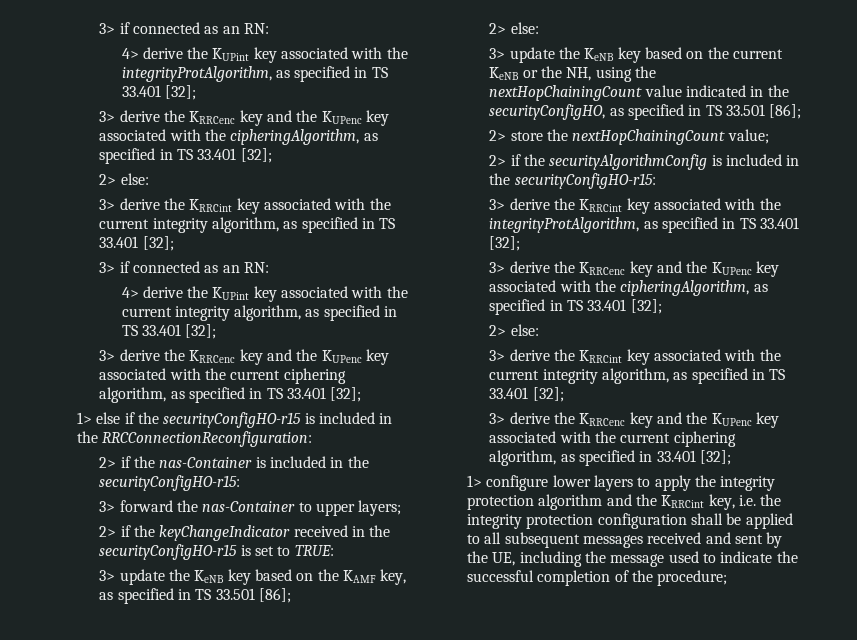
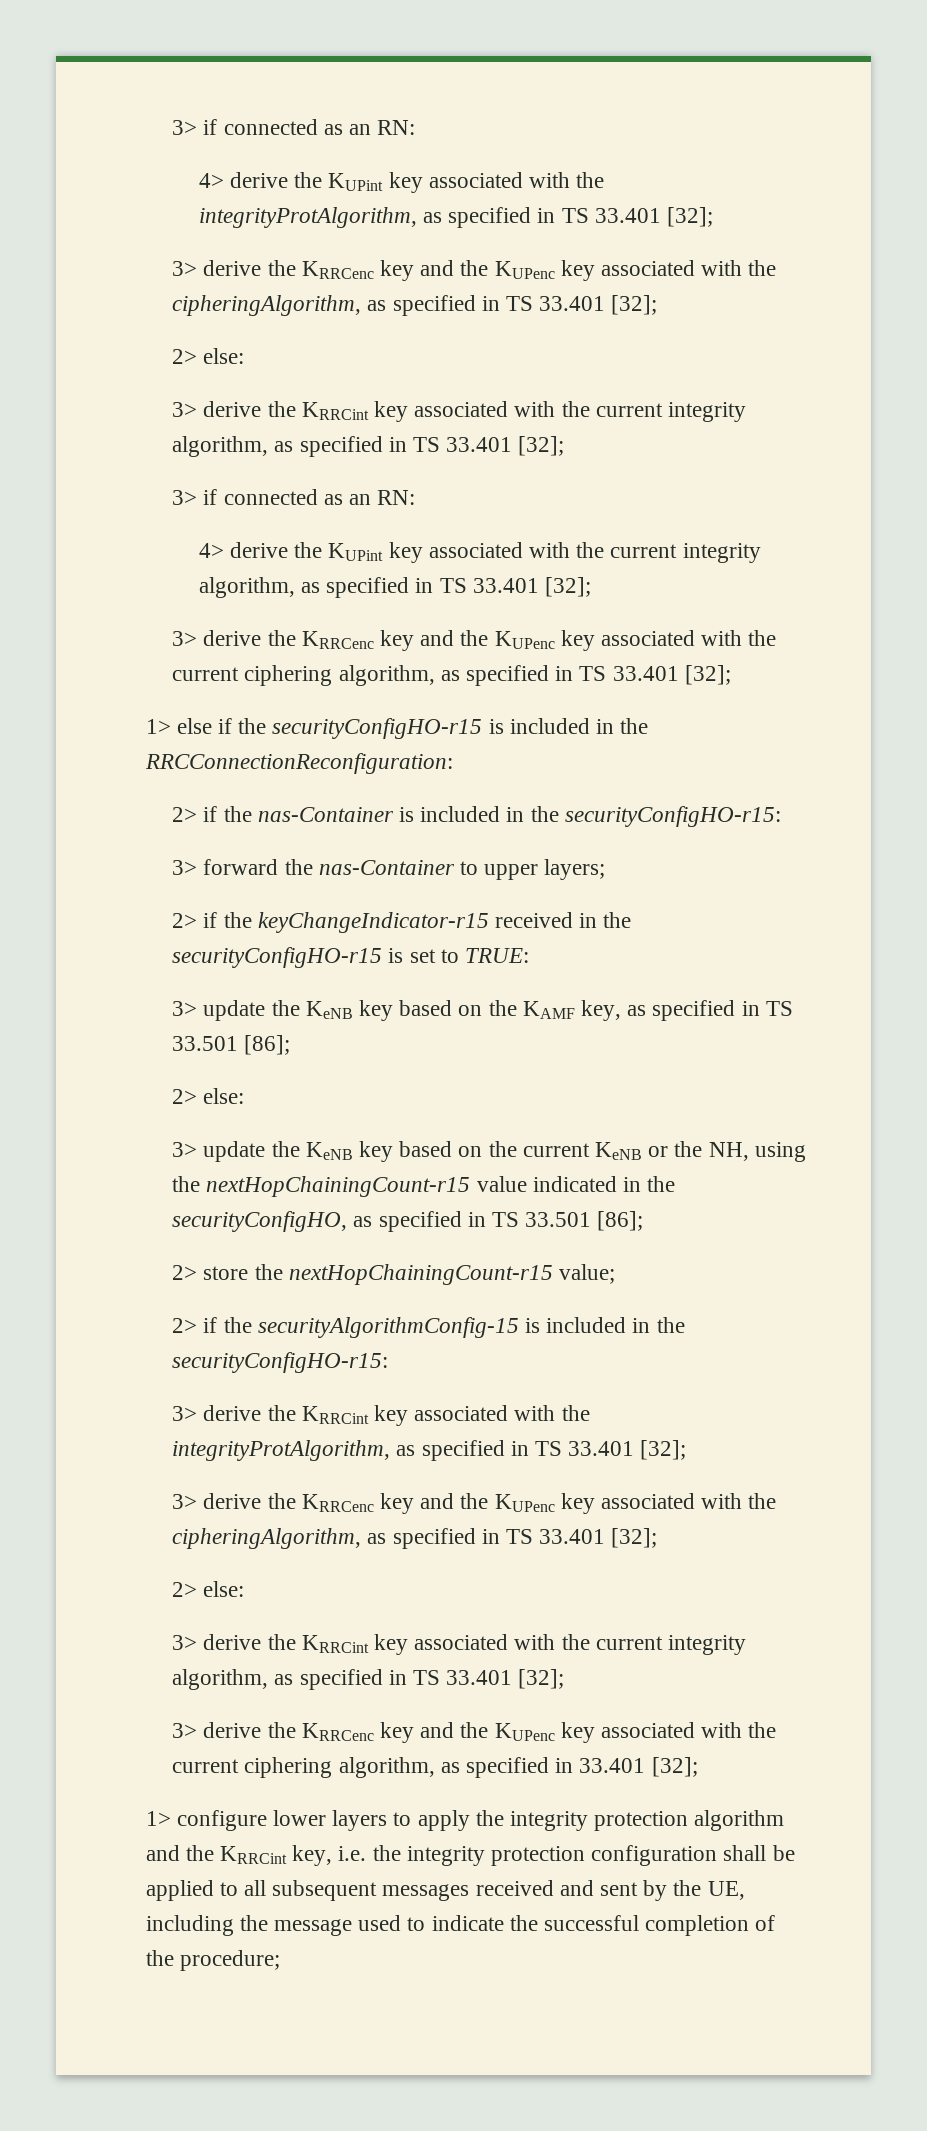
[159,525,291,541] keyChangeIndicator -> [257,912,489,933] keyChangeIndicator-r15
[489,85,643,101] nextHopChainingCount -> [206,1176,471,1197] nextHopChainingCount-r15
[572,129,726,145] nextHopChainingCount -> [288,1264,553,1285] nextHopChainingCount-r15
[549,154,708,170] securityAlgorithmConfig -> [257,1317,519,1338] securityAlgorithmConfig-15

